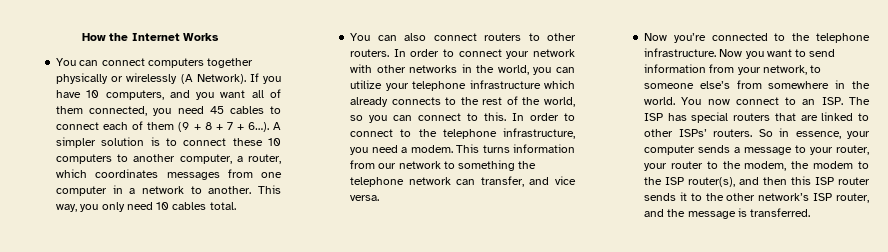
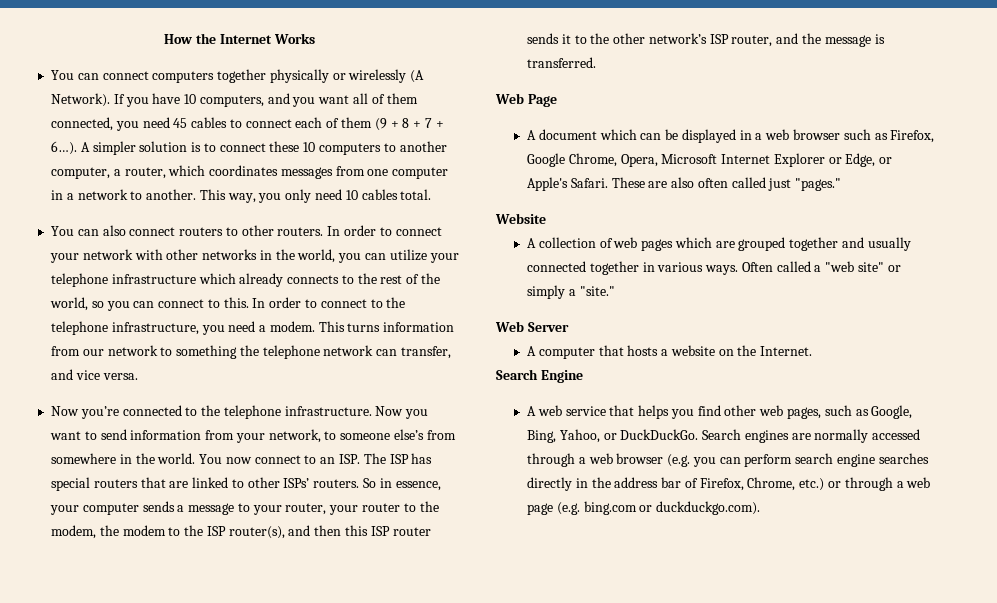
(811, 212) none -> [495,93,557,107] [527,129,935,143] [527,153,893,167] [527,177,842,191] [495,213,546,224] [527,237,911,251] [527,261,901,275] [527,285,615,299] [495,321,569,332] [527,345,813,359] [496,369,583,383] [527,405,913,419] [527,429,921,443] [527,453,929,467] [527,477,931,491] [527,501,761,515] // Web Page // A document which can be displayed in a web browser such as Firefox, Google Chrome, Opera, Microsoft Internet Explorer or Edge, or Apple's Safari. These are also often called just "pages." // Website // A collection of web pages which are grouped together and usually connected together in various ways. Often called a "web site" or simply a "site." // Web Server // A computer that hosts a website on the Internet. // Search Engine // A web service that helps you find other web pages, such as Google, Bing, Yahoo, or DuckDuckGo. Search engines are normally accessed through a web browser (e.g. you can perform search engine searches directly in the address bar of Firefox, Chrome, etc.) or through a web page (e.g. bing.com or duckduckgo.com).

